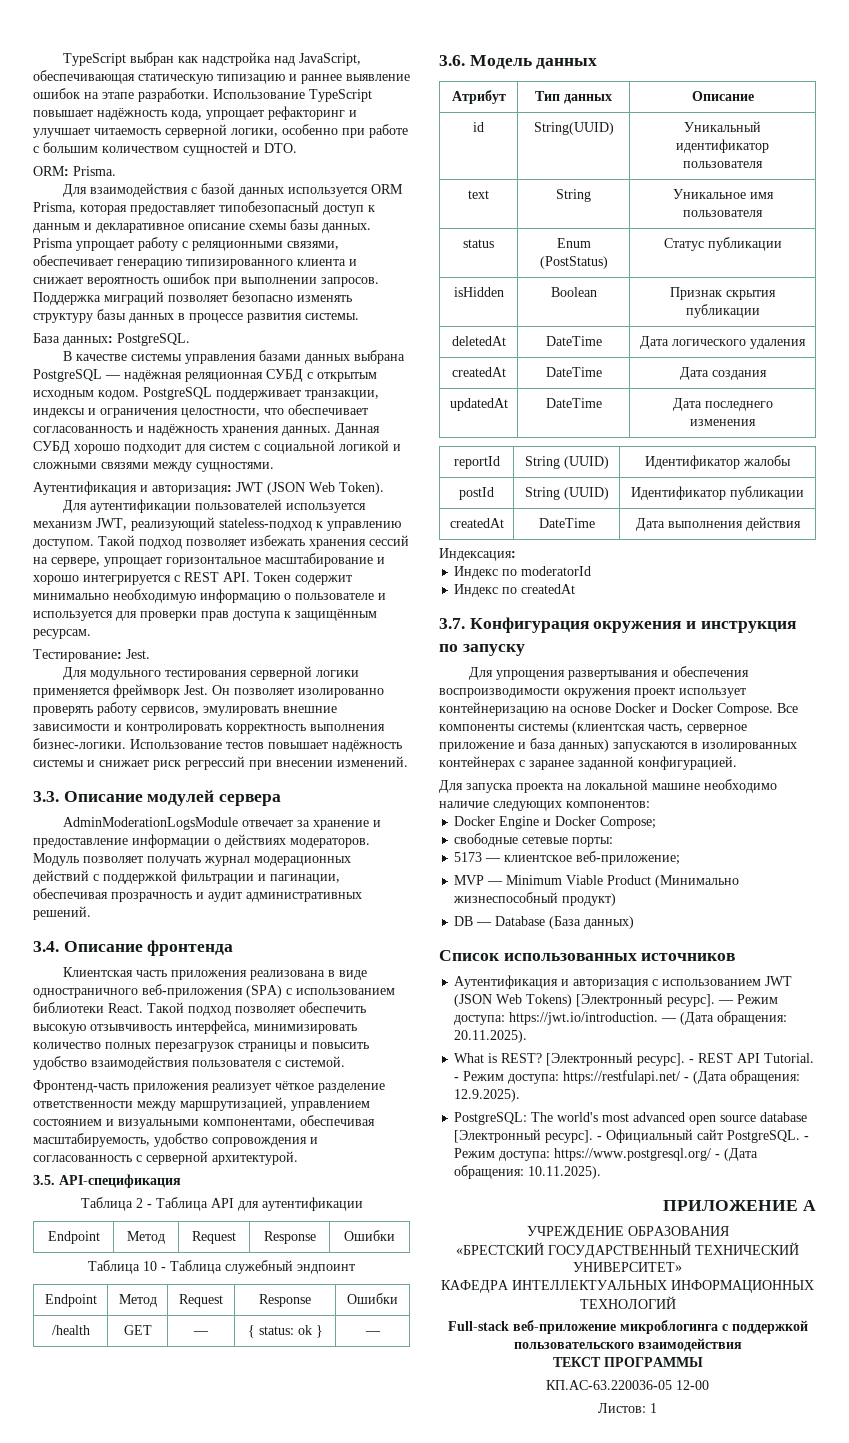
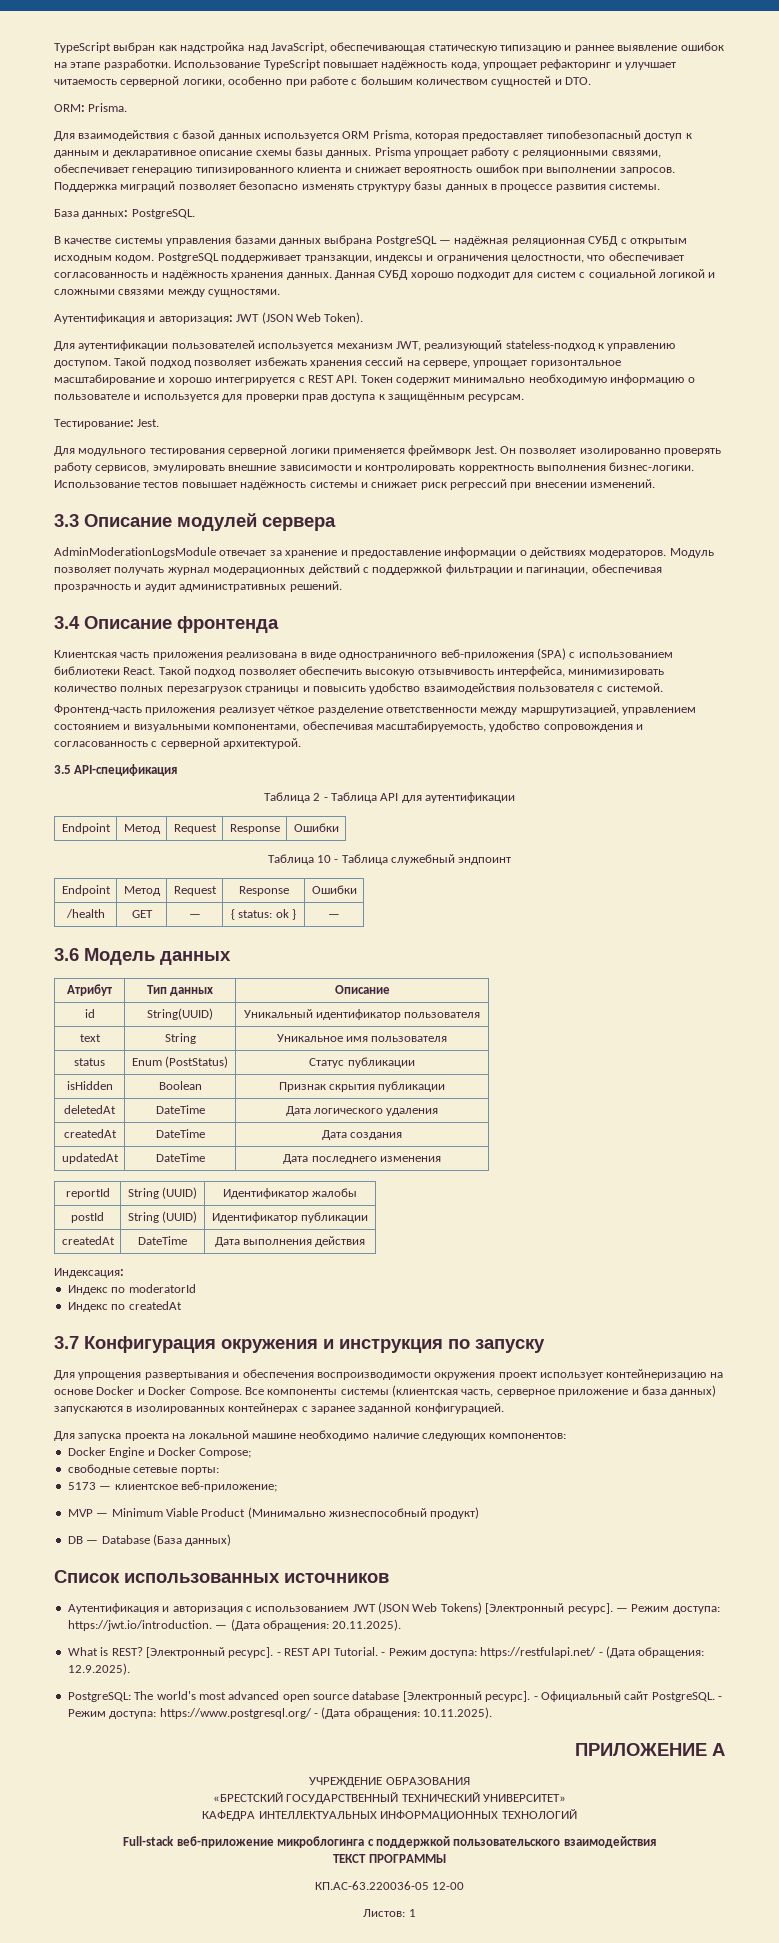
[33,791,59,802] 3.3. -> [54,514,79,527] 3.3
[33,941,59,952] 3.4. -> [54,616,80,629] 3.4
[33,1175,55,1185] 3.5. -> [54,765,71,774] 3.5
[439,55,465,66] 3.6. -> [54,948,79,961] 3.6
[439,618,465,629] 3.7. -> [54,1336,79,1349] 3.7

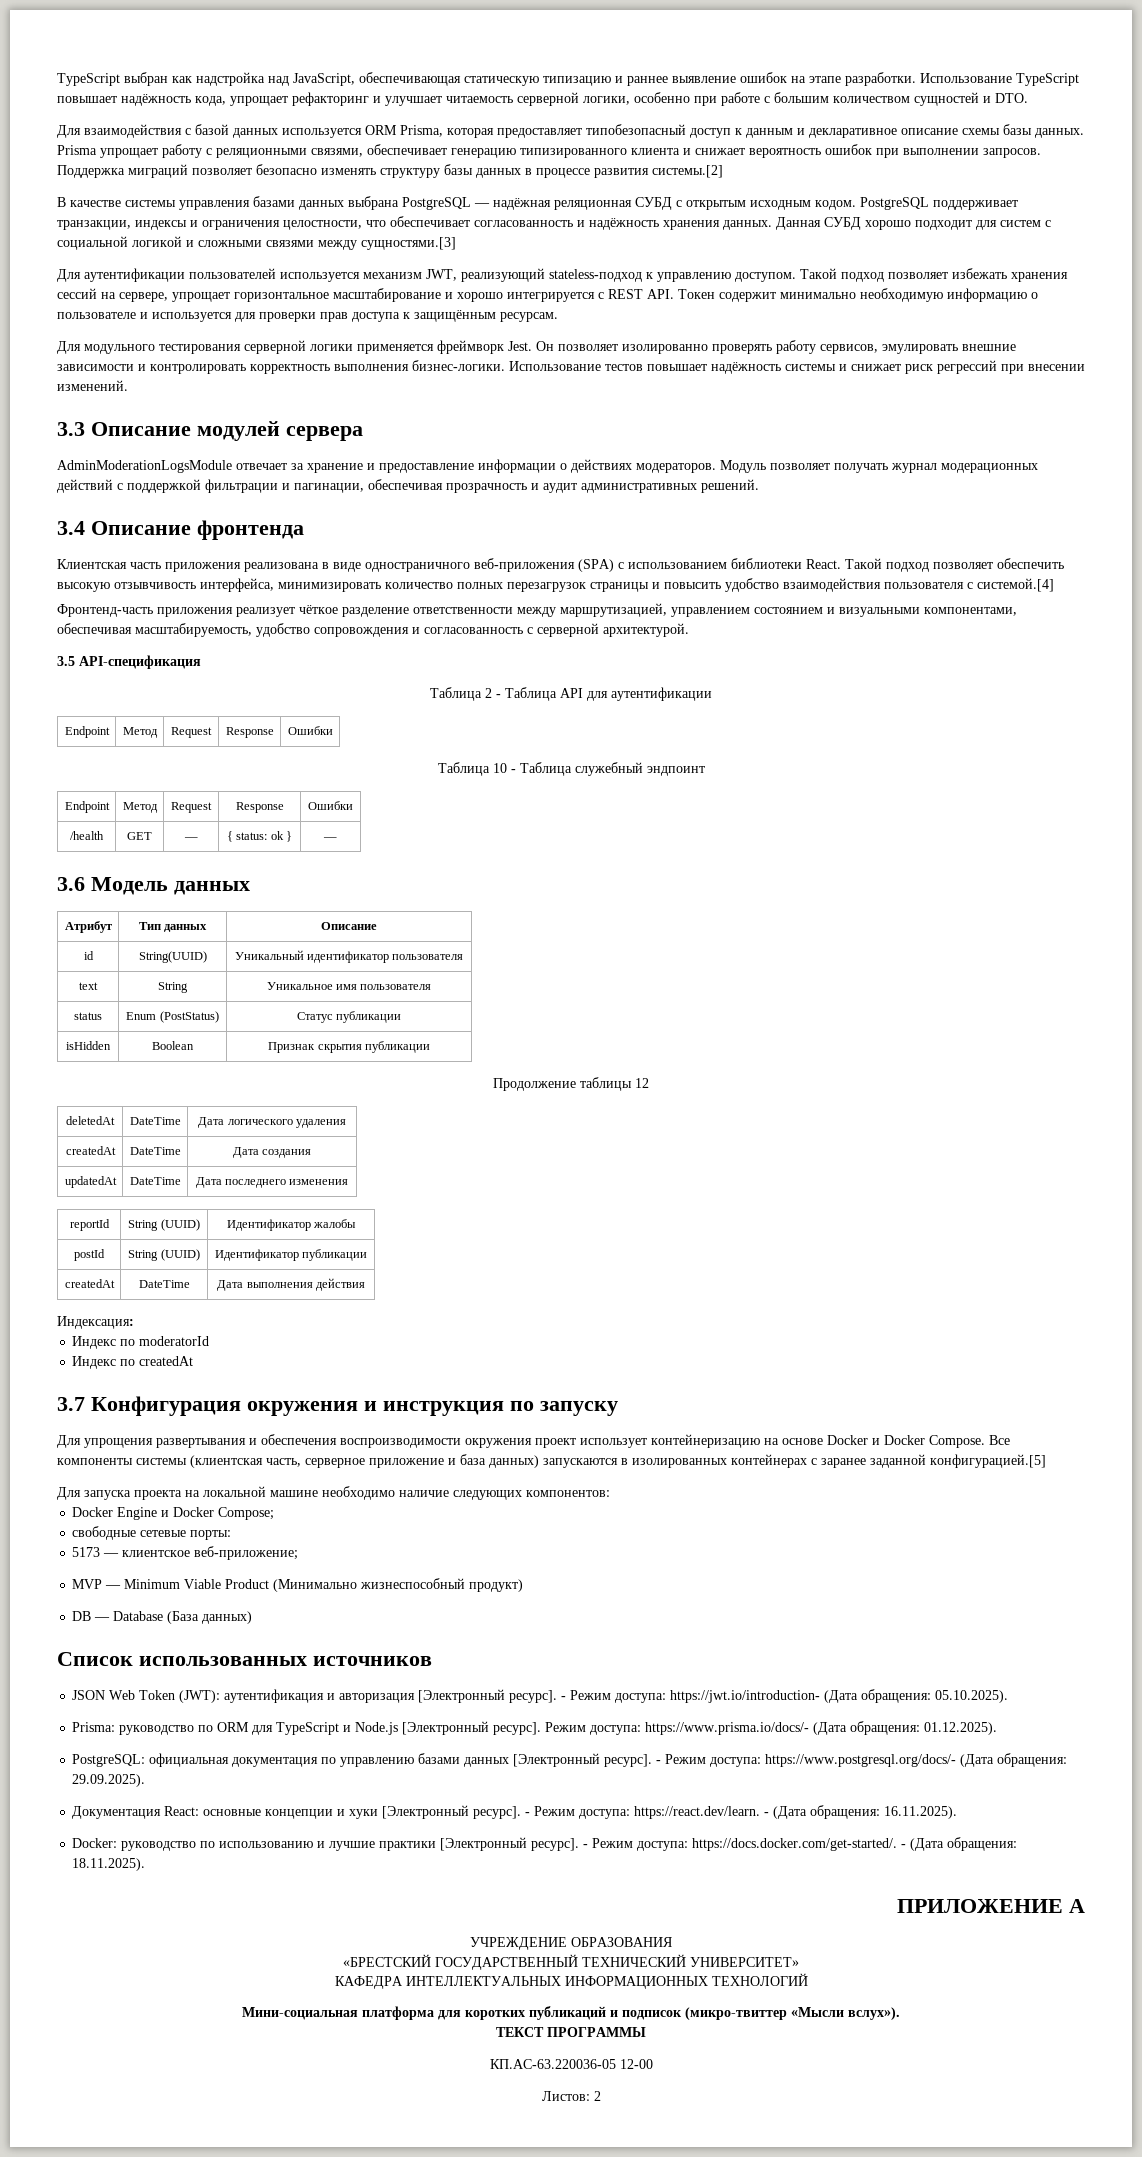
[54,103,128,112] // ORM: Prisma. -> (1028, 98) none
[609,184,661,190] [54,209,195,219] системы. // База данных: PostgreSQL. -> [652,165,723,178] системы.[2]
[208,289,281,297] [54,312,364,324] сущностями. // Аутентификация и авторизация: JWT (JSON Web Token). -> [361,237,456,250] сущностями.[3]
[54,419,160,429] // Тестирование: Jest. -> (558, 317) none
[606,683,663,692] системой. -> [977,578,1054,592] системой.[4]
(446, 1086) none -> [493,1077,649,1091] // Продолжение таблицы 12
[414,1403,504,1414] конфигурацией. -> [930,1454,1046,1468] конфигурацией.[5]
[67,1602,720,1614] [67,1619,402,1631] [67,1646,705,1658] [67,1663,130,1675] [67,1691,722,1702] [67,1707,492,1719] Аутентификация и авторизация с использованием JWT (JSON Web Tokens) [Электронный ресурс]. — Режим доступа: https://jwt.io/introduction. — (Дата обращения: 20.11.2025). // What is REST? [Электронный ресурс]. - REST API Tutorial. - Режим доступа: https://restfulapi.net/ - (Дата обращения: 12.9.2025). // PostgreSQL: The world's most advanced open source database [Электронный ресурс]. - Официальный сайт PostgreSQL. - Режим доступа: https://www.postgresql.org/ - (Дата обращения: 10.11.2025). -> [72,1689,1009,1703] [72,1721,998,1735] [72,1753,1068,1767] [72,1774,146,1787] [72,1805,958,1819] [72,1837,1018,1851] [72,1858,146,1871] JSON Web Token (JWT): аутентификация и авторизация [Электронный ресурс]. - Режим доступа: https://jwt.io/introduction- (Дата обращения: 05.10.2025). // Prisma: руководство по ORM для TypeScript и Node.js [Электронный ресурс]. Режим доступа: https://www.prisma.io/docs/- (Дата обращения: 01.12.2025). // PostgreSQL: официальная документация по управлению базами данных [Электронный ресурс]. - Режим доступа: https://www.postgresql.org/docs/- (Дата обращения: 29.09.2025). // Документация React: основные концепции и хуки [Электронный ресурс]. - Режим доступа: https://react.dev/learn. - (Дата обращения: 16.11.2025). // Docker: руководство по использованию и лучшие практики [Электронный ресурс]. - Режим доступа: https://docs.docker.com/get-started/. - (Дата обращения: 18.11.2025).
[123,1836,656,1848] Full-stack веб-приложение микроблогинга с поддержкой пользовательского взаимодействия -> [242,2006,900,2020] Мини-социальная платформа для коротких публикаций и подписок (микро-твиттер «Мысли вслух»).
[408,1909,416,1917] 1 -> [593,2091,601,2101] 2

